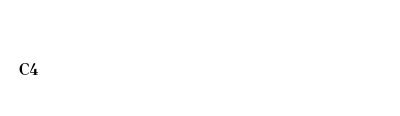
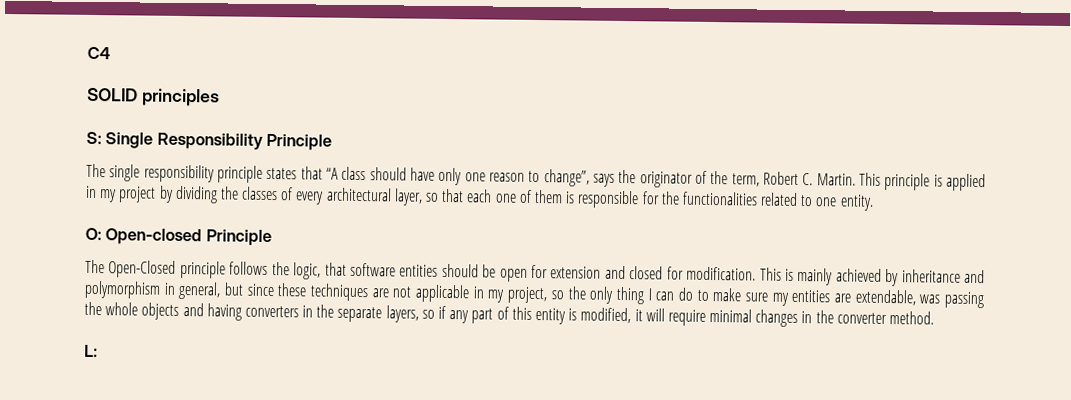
(39, 69) none -> [87,87,220,107] [86,131,333,151] [86,163,987,192] [85,185,874,211] [85,227,272,247] [85,259,985,287] [84,280,985,309] [84,301,934,327] [84,344,98,358] // SOLID principles // S: Single Responsibility Principle // The single responsibility principle states that “A class should have only one reason to change”, says the originator of the term, Robert C. Martin. This principle is applied in my project by dividing the classes of every architectural layer, so that each one of them is responsible for the functionalities related to one entity. // O: Open-closed Principle // The Open-Closed principle follows the logic, that software entities should be open for extension and closed for modification. This is mainly achieved by inheritance and polymorphism in general, but since these techniques are not applicable in my project, so the only thing I can do to make sure my entities are extendable, was passing the whole objects and having converters in the separate layers, so if any part of this entity is modified, it will require minimal changes in the converter method. // L:

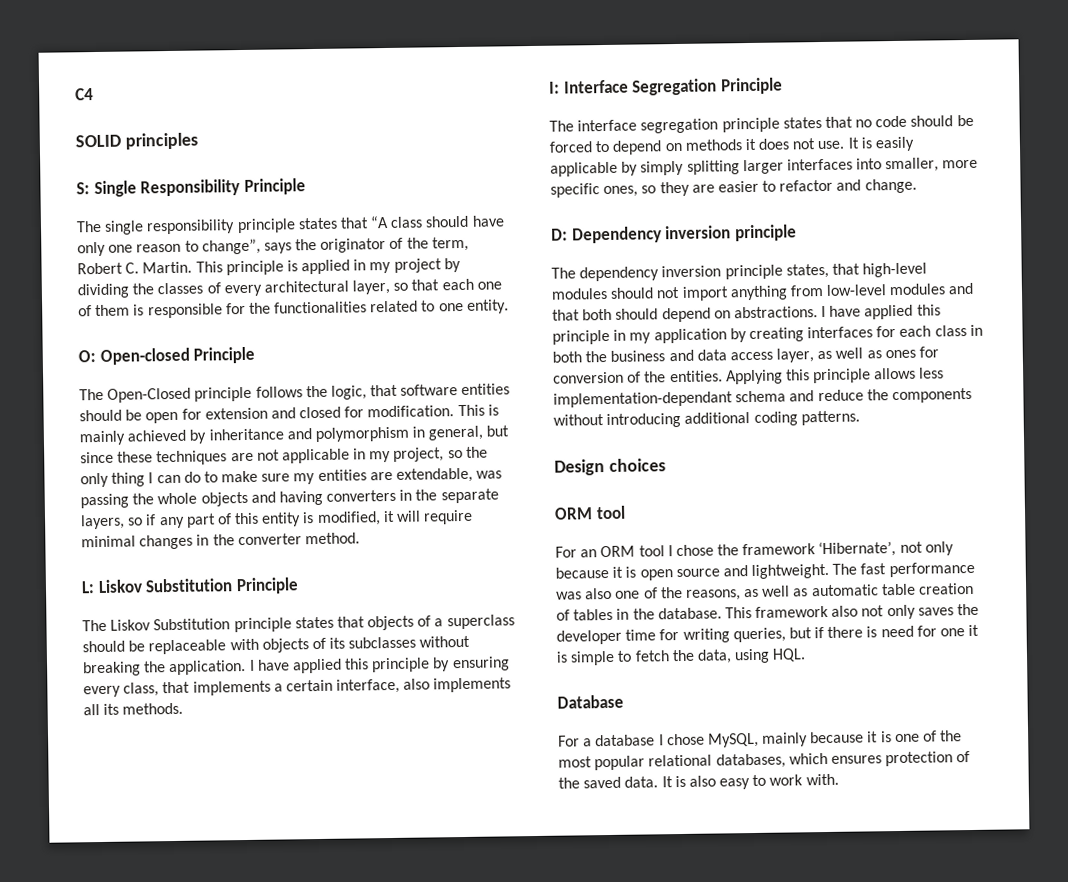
(98, 351) none -> [97,577,299,595] [82,614,515,633] [82,635,471,655] [83,656,510,677] [83,677,512,698] [83,702,184,716] [549,77,783,96] [549,114,974,134] [549,136,916,155] [550,157,979,177] [550,178,917,198] [551,224,797,244] [551,262,928,282] [551,282,975,301] [552,304,941,323] [552,324,983,345] [552,346,940,363] [553,367,945,385] [553,387,972,408] [553,410,860,428] [554,458,666,476] [554,505,626,520] [555,541,954,558] [555,561,975,581] [556,582,975,601] [556,603,980,621] [556,624,980,645] [556,648,807,666] [557,694,624,709] [558,730,963,748] [558,751,971,771] [558,773,839,790] Liskov Substitution Principle // The Liskov Substitution principle states that objects of a superclass should be replaceable with objects of its subclasses without breaking the application. I have applied this principle by ensuring every class, that implements a certain interface, also implements all its methods. // I: Interface Segregation Principle // The interface segregation principle states that no code should be forced to depend on methods it does not use. It is easily applicable by simply splitting larger interfaces into smaller, more specific ones, so they are easier to refactor and change. // D: Dependency inversion principle // The dependency inversion principle states, that high-level modules should not import anything from low-level modules and that both should depend on abstractions. I have applied this principle in my application by creating interfaces for each class in both the business and data access layer, as well as ones for conversion of the entities. Applying this principle allows less implementation-dependant schema and reduce the components without introducing additional coding patterns. // Design choices // ORM tool // For an ORM tool I chose the framework ‘Hibernate’, not only because it is open source and lightweight. The fast performance was also one of the reasons, as well as automatic table creation of tables in the database. This framework also not only saves the developer time for writing queries, but if there is need for one it is simple to fetch the data, using HQL. // Database // For a database I chose MySQL, mainly because it is one of the most popular relational databases, which ensures protection of the saved data. It is also easy to work with.

